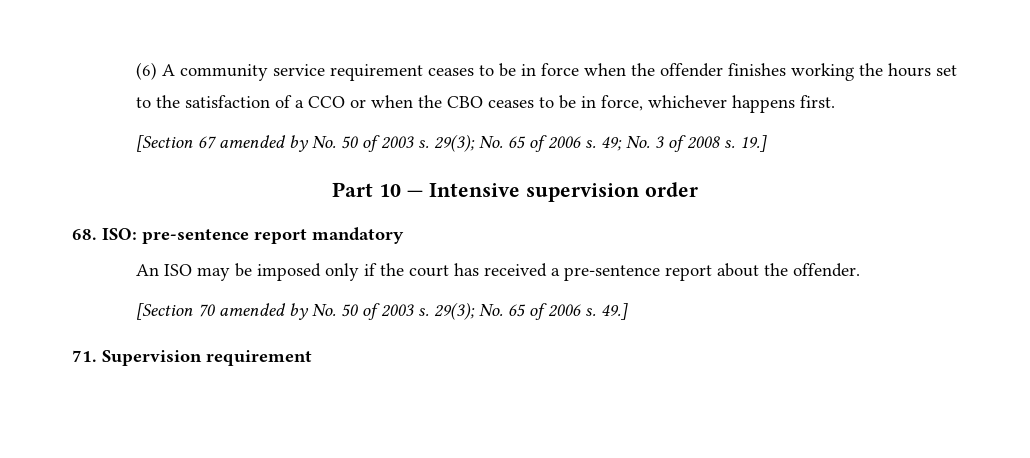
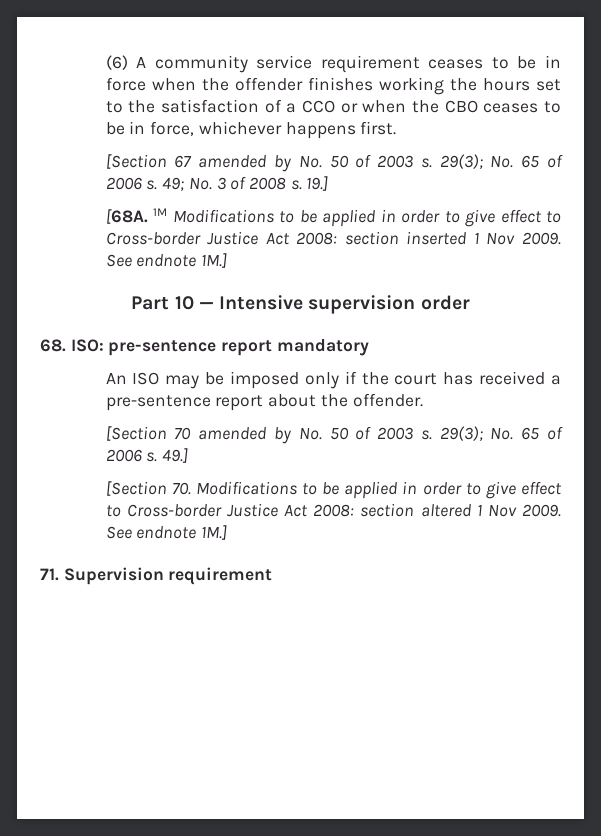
(768, 143) none -> [105,208,561,227] [105,231,561,245] [105,253,228,268] // [68A. 1M Modifications to be applied in order to give effect to Cross-border Justice Act 2008: section inserted 1 Nov 2009. See endnote 1M.]
(629, 311) none -> [105,481,562,499] [105,503,562,517] [105,525,228,540] // [Section 70. Modifications to be applied in order to give effect to Cross-border Justice Act 2008: section altered 1 Nov 2009. See endnote 1M.]

